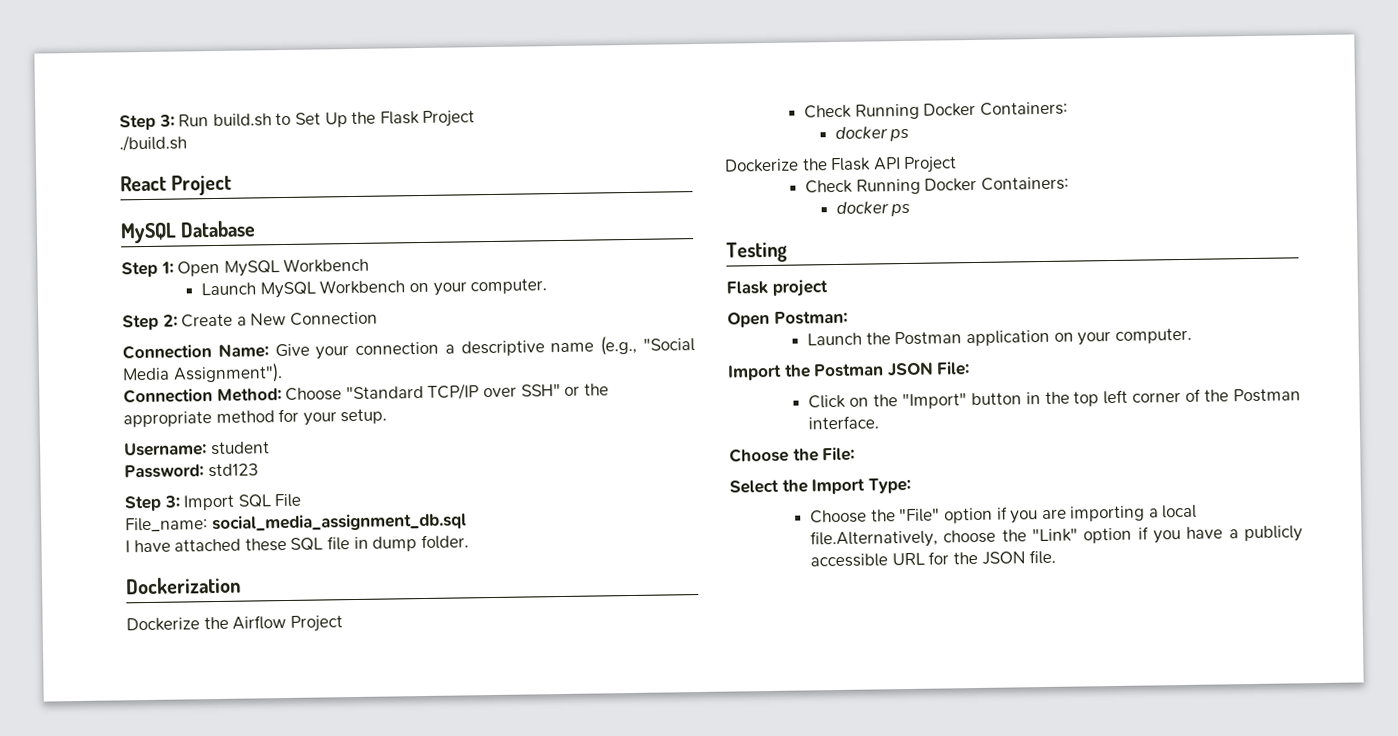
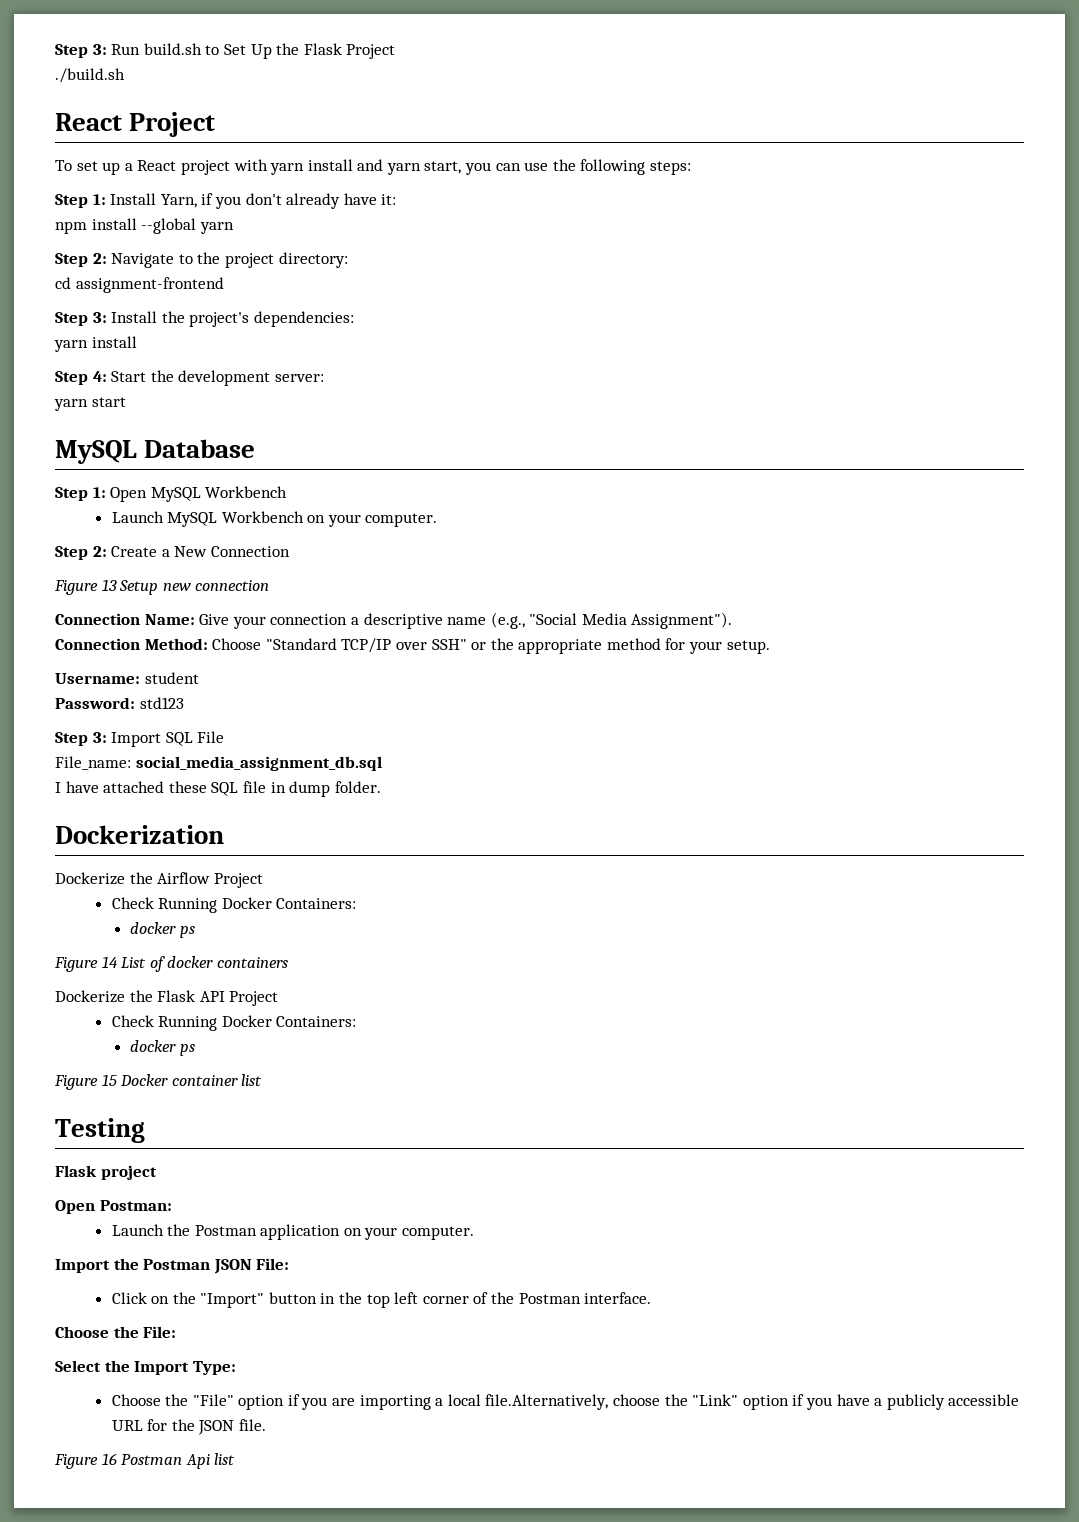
(233, 185) none -> [55,159,692,175] [55,193,397,209] [55,218,234,234] [55,252,348,268] [55,277,224,293] [55,311,354,327] [54,336,137,352] [55,370,324,386] [54,397,126,411] // To set up a React project with yarn install and yarn start, you can use the following steps: // Step 1: Install Yarn, if you don't already have it: // npm install --global yarn // Step 2: Navigate to the project directory: // cd assignment-frontend // Step 3: Install the project's dependencies: // yarn install // Step 4: Start the development server: // yarn start
(378, 318) none -> [54,579,270,595] // Figure 13 Setup new connection
(910, 135) none -> [54,956,288,972] // Figure 14 List of docker containers
(911, 210) none -> [54,1074,263,1090] // Figure 15 Docker container list
(1057, 557) none -> [54,1453,236,1469] // Figure 16 Postman Api list

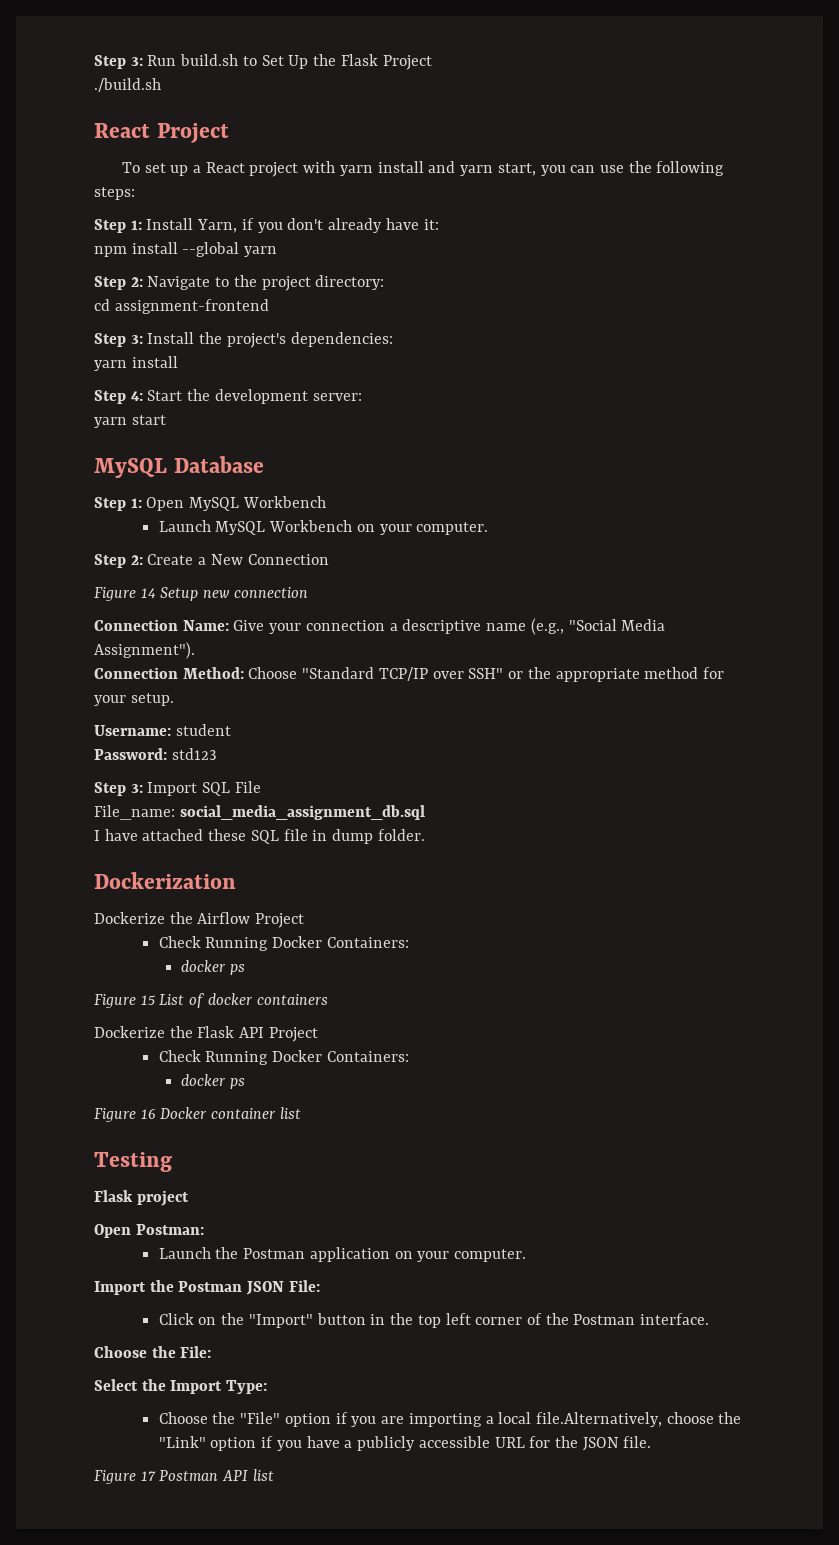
[101,579,117,591] 13 -> [140,588,156,598] 14
[101,956,118,968] 14 -> [140,995,155,1005] 15
[101,1074,117,1086] 15 -> [140,1109,156,1119] 16
[101,1453,210,1469] 16 Postman Api -> [140,1470,249,1481] 17 Postman API

